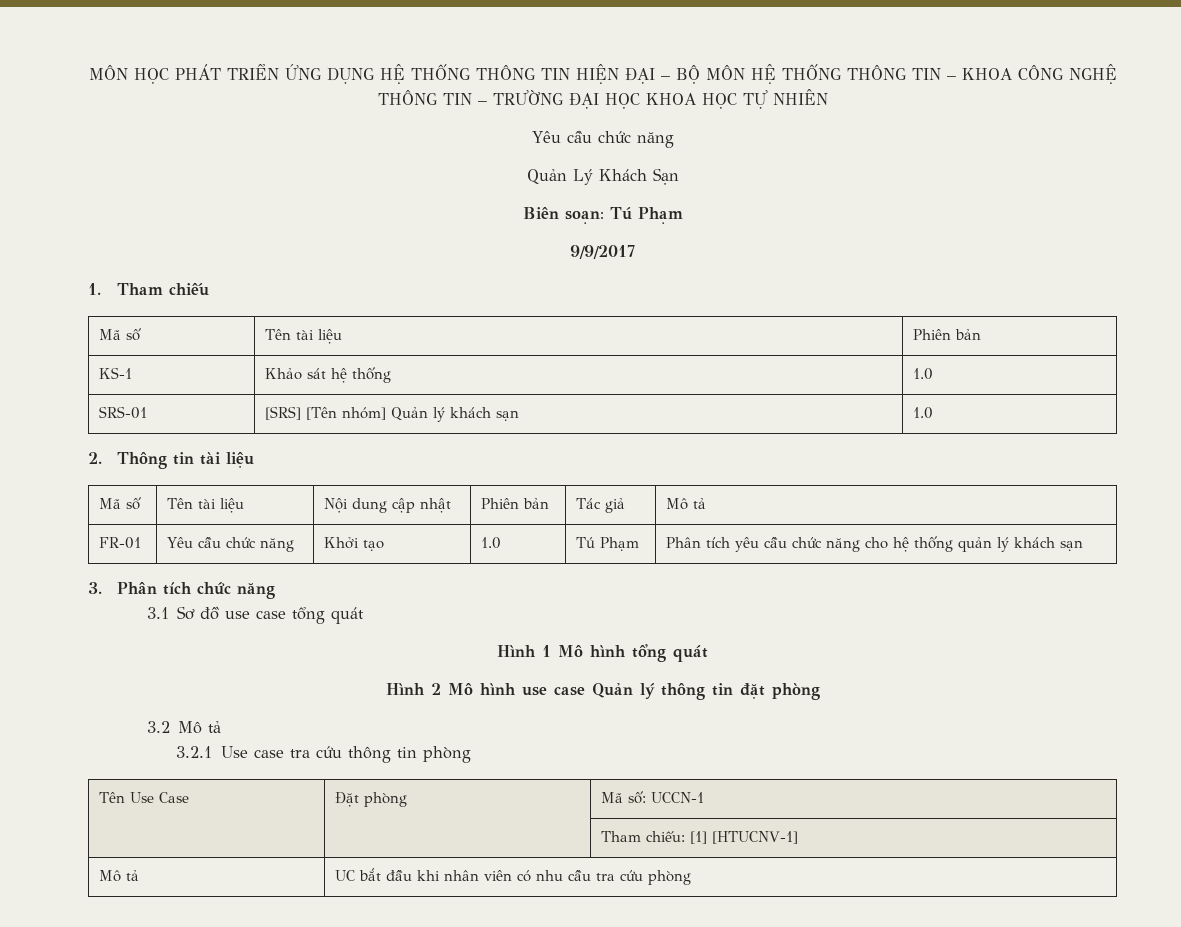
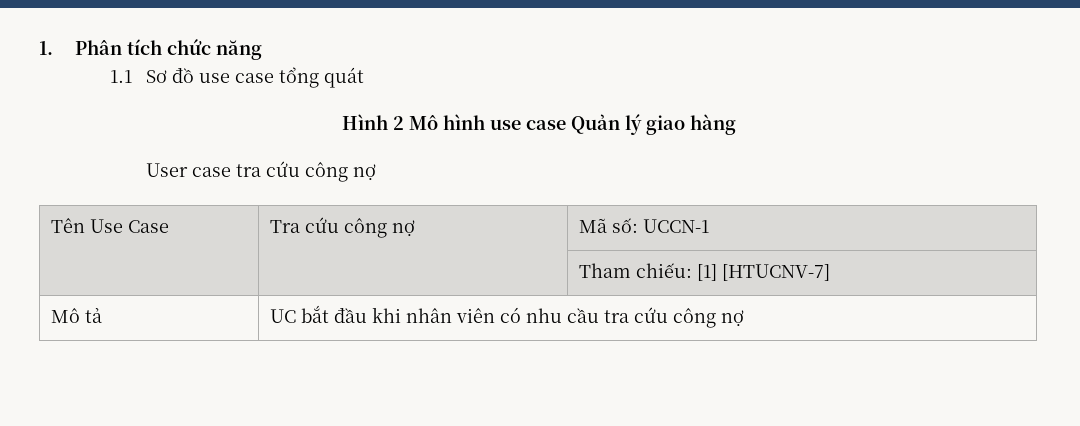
[88,64,1117,84] [377,89,828,109] [531,130,674,148] [526,168,679,185] [522,207,683,224] [570,245,635,259] [88,283,210,296] [99,328,142,341] [265,329,343,344] [913,329,982,340] [99,367,133,379] [265,367,392,383] [913,368,934,380] [99,406,148,419] [265,406,520,422] [913,407,934,419] [88,452,255,469] [99,497,142,510] [167,498,245,513] [324,498,452,513] [481,498,550,509] [576,498,626,513] [666,498,707,510] [99,537,142,549] [167,537,295,552] [324,537,385,551] [481,537,502,549] [576,537,640,551] [666,536,1084,552] [88,582,102,594] MÔN HỌC PHÁT TRIỂN ỨNG DỤNG HỆ THỐNG THÔNG TIN HIỆN ĐẠI – BỘ MÔN HỆ THỐNG THÔNG TIN – KHOA CÔNG NGHỆ THÔNG TIN – TRƯỜNG ĐẠI HỌC KHOA HỌC TỰ NHIÊN // Yêu cầu chức năng // Quản Lý Khách Sạn // Biên soạn: Tú Phạm // 9/9/2017 // 1. Tham chiếu // Mã số | Tên tài liệu | Phiên bản // KS-1 | Khảo sát hệ thống | 1.0 // SRS-01 | [SRS] [Tên nhóm] Quản lý khách sạn | 1.0 // 2. Thông tin tài liệu // Mã số | Tên tài liệu | Nội dung cập nhật | Phiên bản | Tác giả | Mô tả // FR-01 | Yêu cầu chức năng | Khởi tạo | 1.0 | Tú Phạm | Phân tích yêu cầu chức năng cho hệ thống quản lý khách sạn // 3. -> [39,41,53,55] 1.
[146,607,169,619] 3.1 -> [110,70,133,83] 1.1
[497,644,708,662] // Hình 1 Mô hình tổng quát -> (364, 77) none
[660,683,820,700] [146,721,222,734] [176,746,471,763] thông tin đặt phòng // 3.2 Mô tả // 3.2.1 Use case tra cứu thông tin phòng -> [645,114,736,135] [145,161,376,182] giao hàng // User case tra cứu công nợ
[335,792,408,807] Đặt phòng -> [269,217,415,238] Tra cứu công nợ
[712,831,799,844] [HTUCNV-1] -> [721,264,830,281] [HTUCNV-7]
[648,870,692,885] phòng -> [672,308,744,328] công nợ

